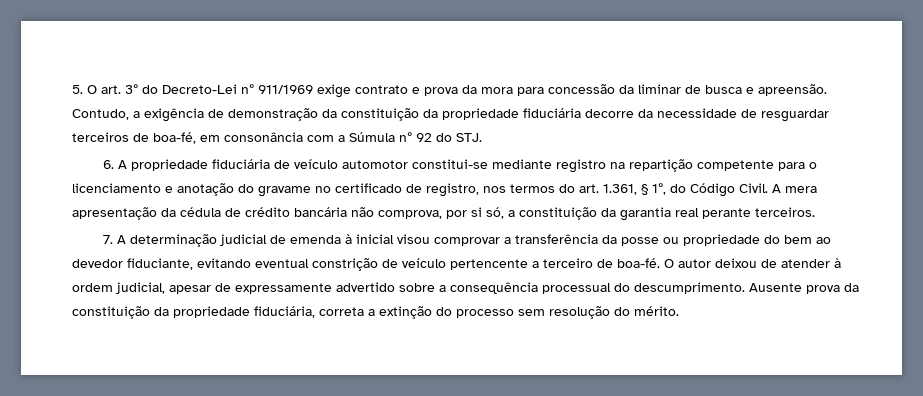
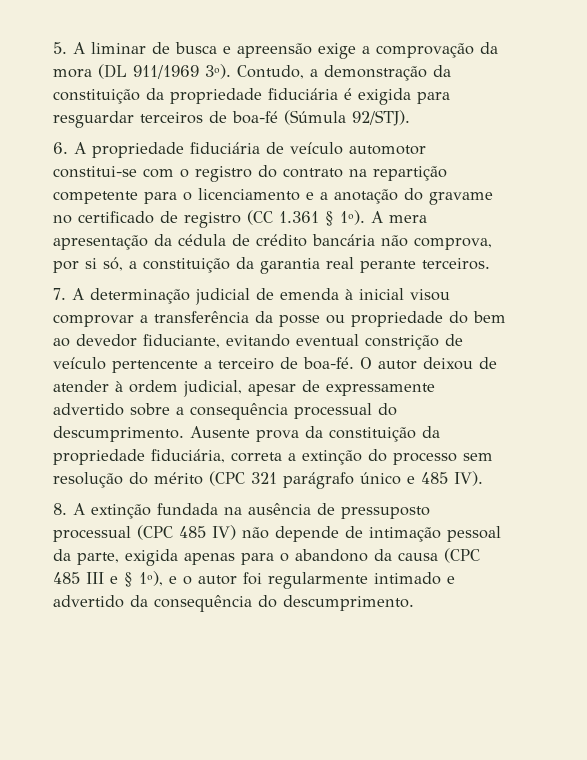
[87,84,827,98] [72,108,224,122] O art. 3º do Decreto-Lei nº 911/1969 exige contrato e prova da mora para concessão da liminar de busca e apreensão. Contudo, a exigência de -> [73,42,498,59] [53,64,318,79] A liminar de busca e apreensão exige a comprovação da mora (DL 911/1969 3º). Contudo, a
[585,108,829,122] [72,132,482,144] decorre da necessidade de resguardar terceiros de boa-fé, em consonância com a Súmula nº 92 do STJ. -> [344,88,450,105] [53,110,410,128] é exigida para resguardar terceiros de boa-fé (Súmula 92/STJ).
[491,159,606,173] mediante registro -> [143,165,343,182] com o registro do contrato
(173, 189) none -> [320,192,328,200] a
[426,183,768,197] registro, nos termos do art. 1.361, § 1º, do Código Civil. -> [184,210,365,228] registro (CC 1.361 § 1º).
[634,306,679,316] mérito. -> [154,471,483,489] [53,503,430,519] [53,525,501,542] [53,548,480,566] [53,571,455,589] [53,595,414,612] mérito (CPC 321 parágrafo único e 485 IV). // 8. A extinção fundada na ausência de pressuposto processual (CPC 485 IV) não depende de intimação pessoal da parte, exigida apenas para o abandono da causa (CPC 485 III e § 1º), e o autor foi regularmente intimado e advertido da consequência do descumprimento.

